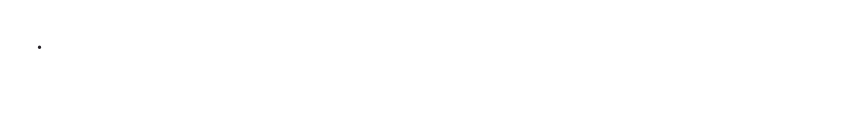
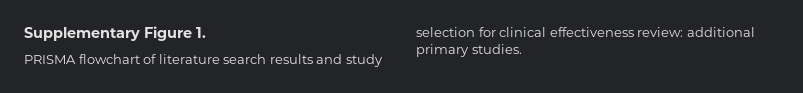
[36,45,43,49] . -> [24,26,206,41] [24,54,383,67] [416,27,755,37] [416,44,522,57] Supplementary Figure 1. // PRISMA flowchart of literature search results and study selection for clinical effectiveness review: additional primary studies.

